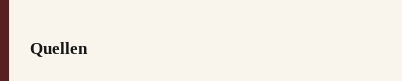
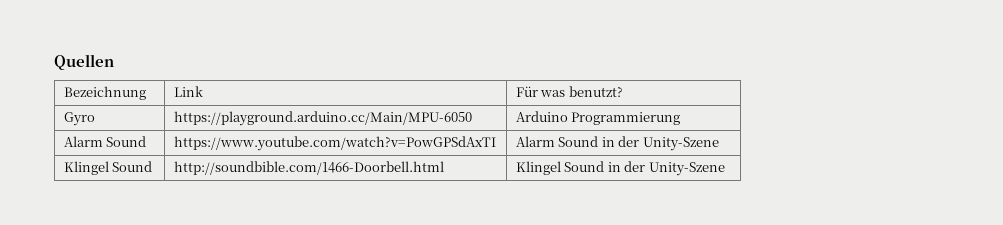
(88, 49) none -> [63,86,146,100] [173,86,203,97] [515,86,623,97] [63,112,95,126] [173,111,472,126] [515,111,681,125] [63,136,147,147] [173,136,496,151] [515,136,719,151] [63,161,153,175] [173,161,444,175] [515,161,725,176] // Bezeichnung | Link | Für was benutzt? // Gyro | https://playground.arduino.cc/Main/MPU-6050 | Arduino Programmierung // Alarm Sound | https://www.youtube.com/watch?v=PowGPSdAxTI | Alarm Sound in der Unity-Szene // Klingel Sound | http://soundbible.com/1466-Doorbell.html | Klingel Sound in der Unity-Szene

